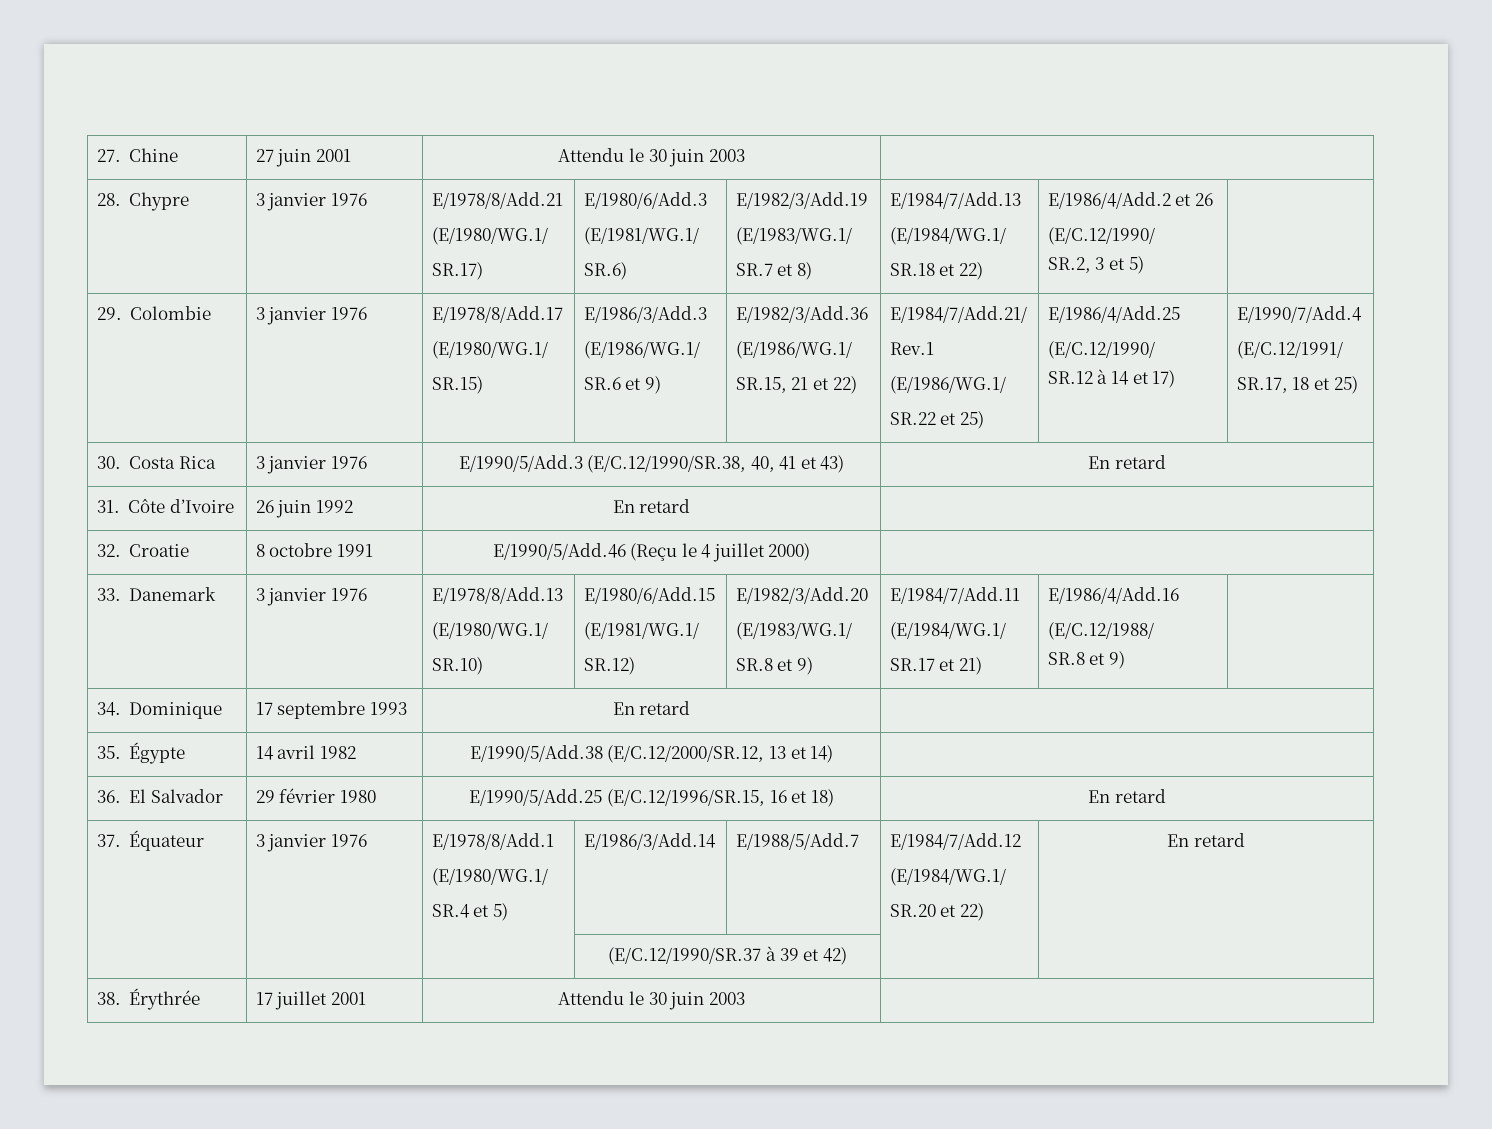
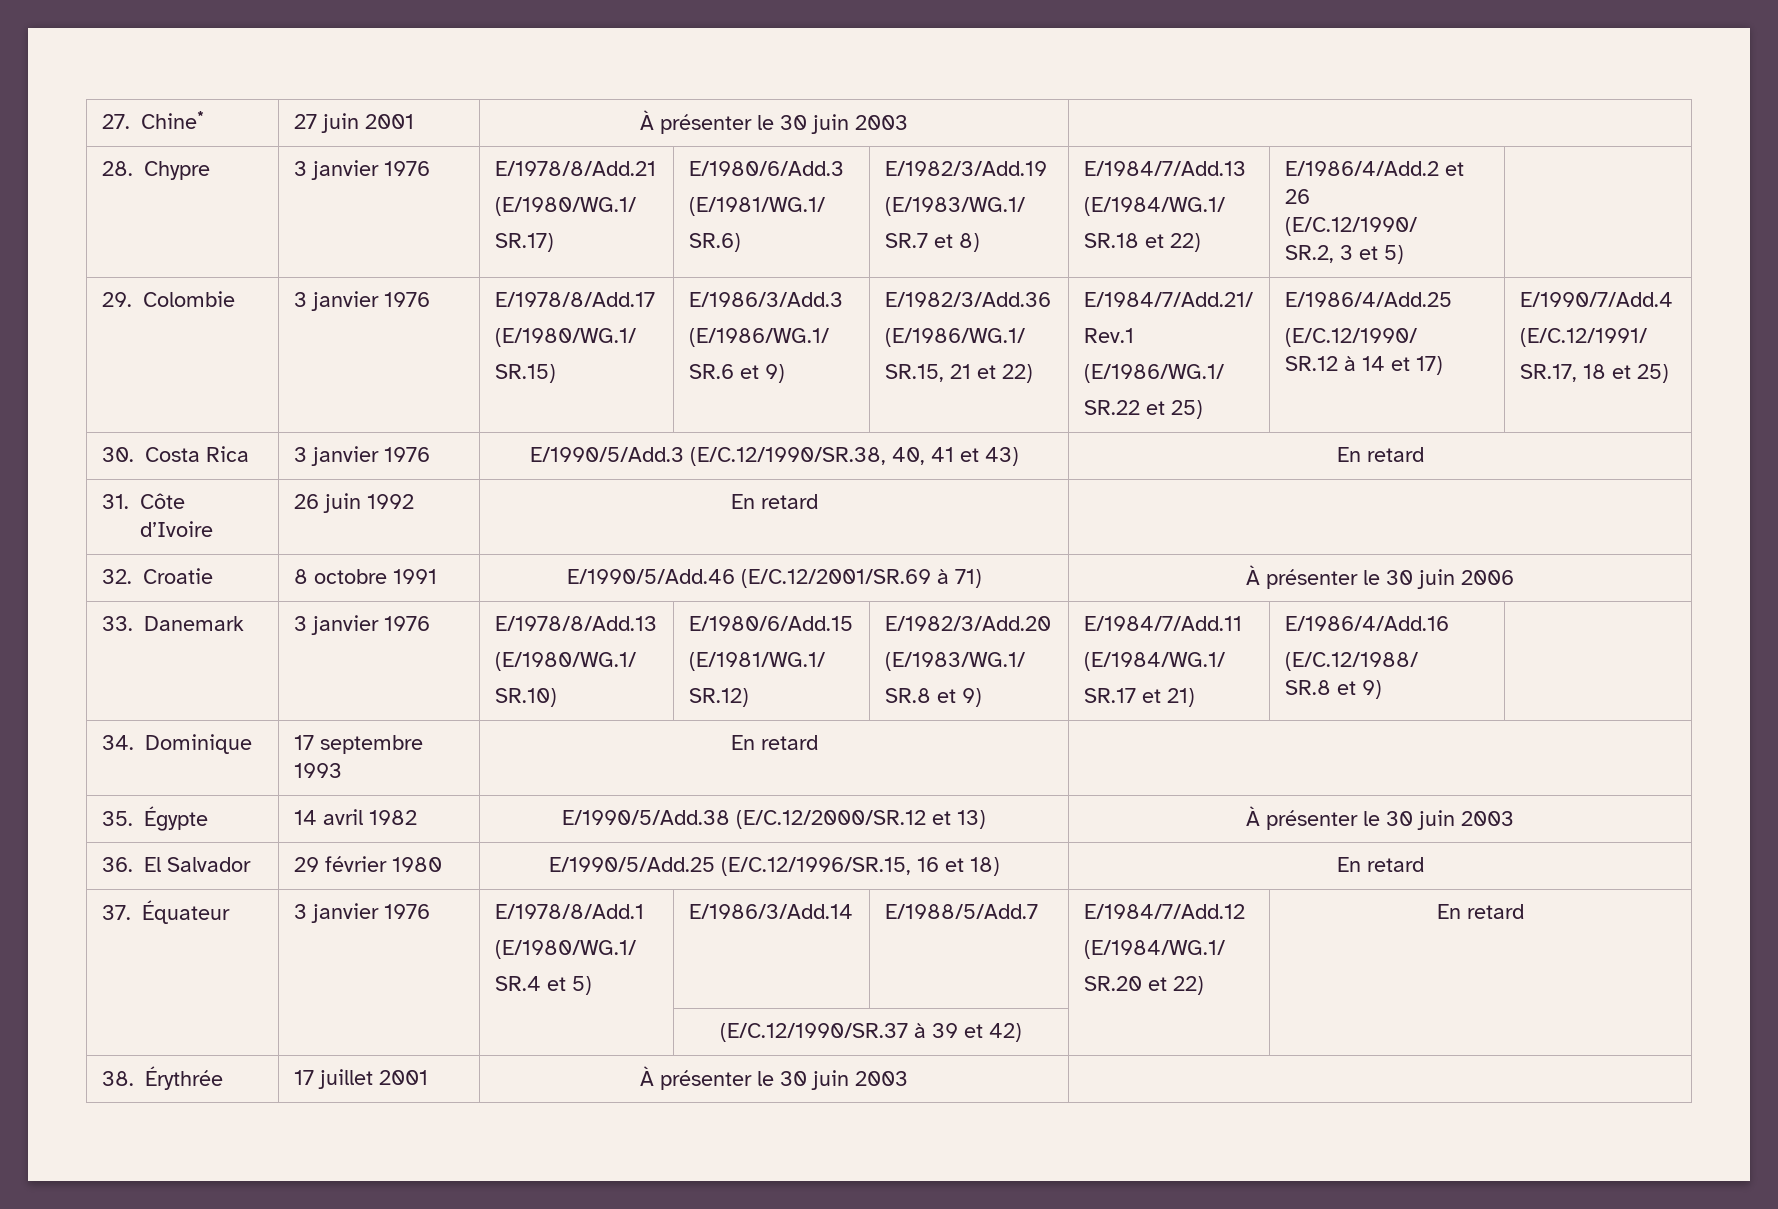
[129,148,179,162] Chine -> [140,111,204,129] Chine*
[558,148,625,162] Attendu -> [640,110,753,134] À présenter
[630,543,811,562] (Reçu le 4 juillet 2000) | -> [740,569,982,588] [1246,565,1514,589] (E/C.12/2001/SR.69 à 71) | À présenter le 30 juin 2006
[607,745,834,763] (E/C.12/2000/SR.12, 13 et 14) | -> [736,810,987,829] [1246,806,1514,830] (E/C.12/2000/SR.12 et 13) | À présenter le 30 juin 2003
[558,991,625,1005] Attendu -> [640,1066,753,1090] À présenter

